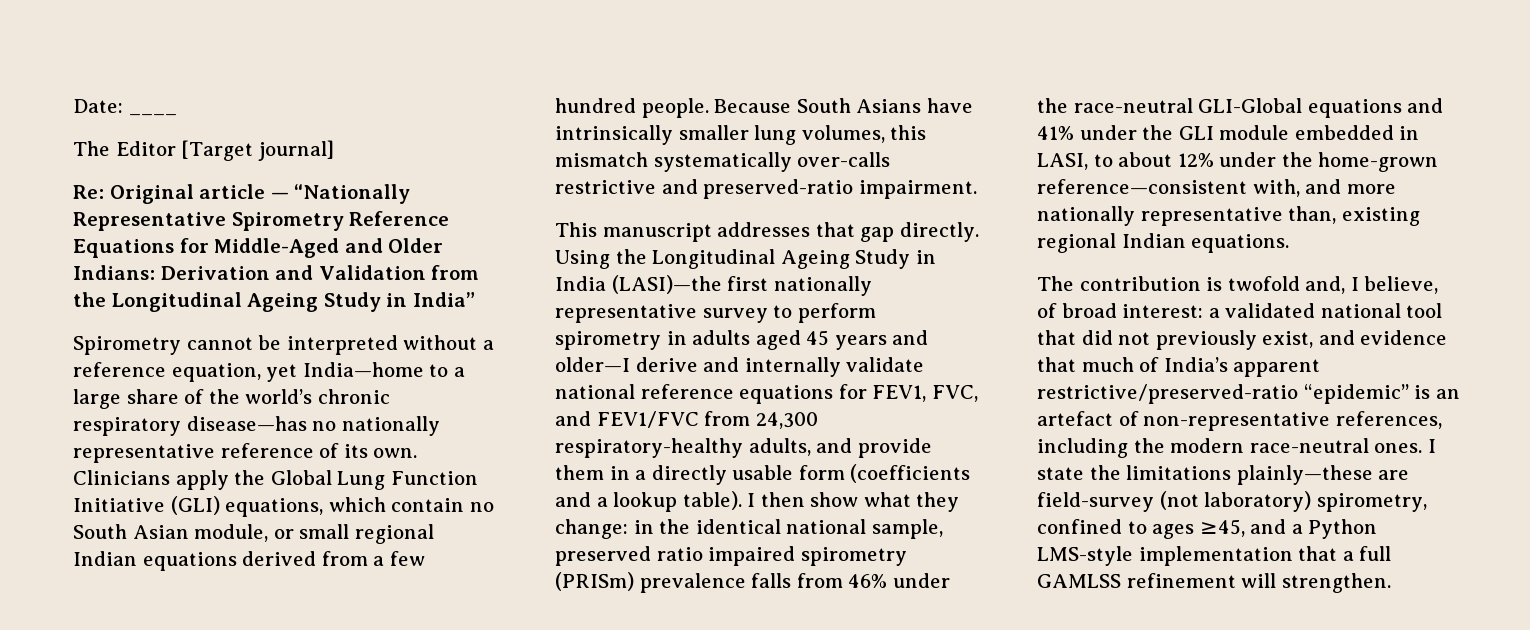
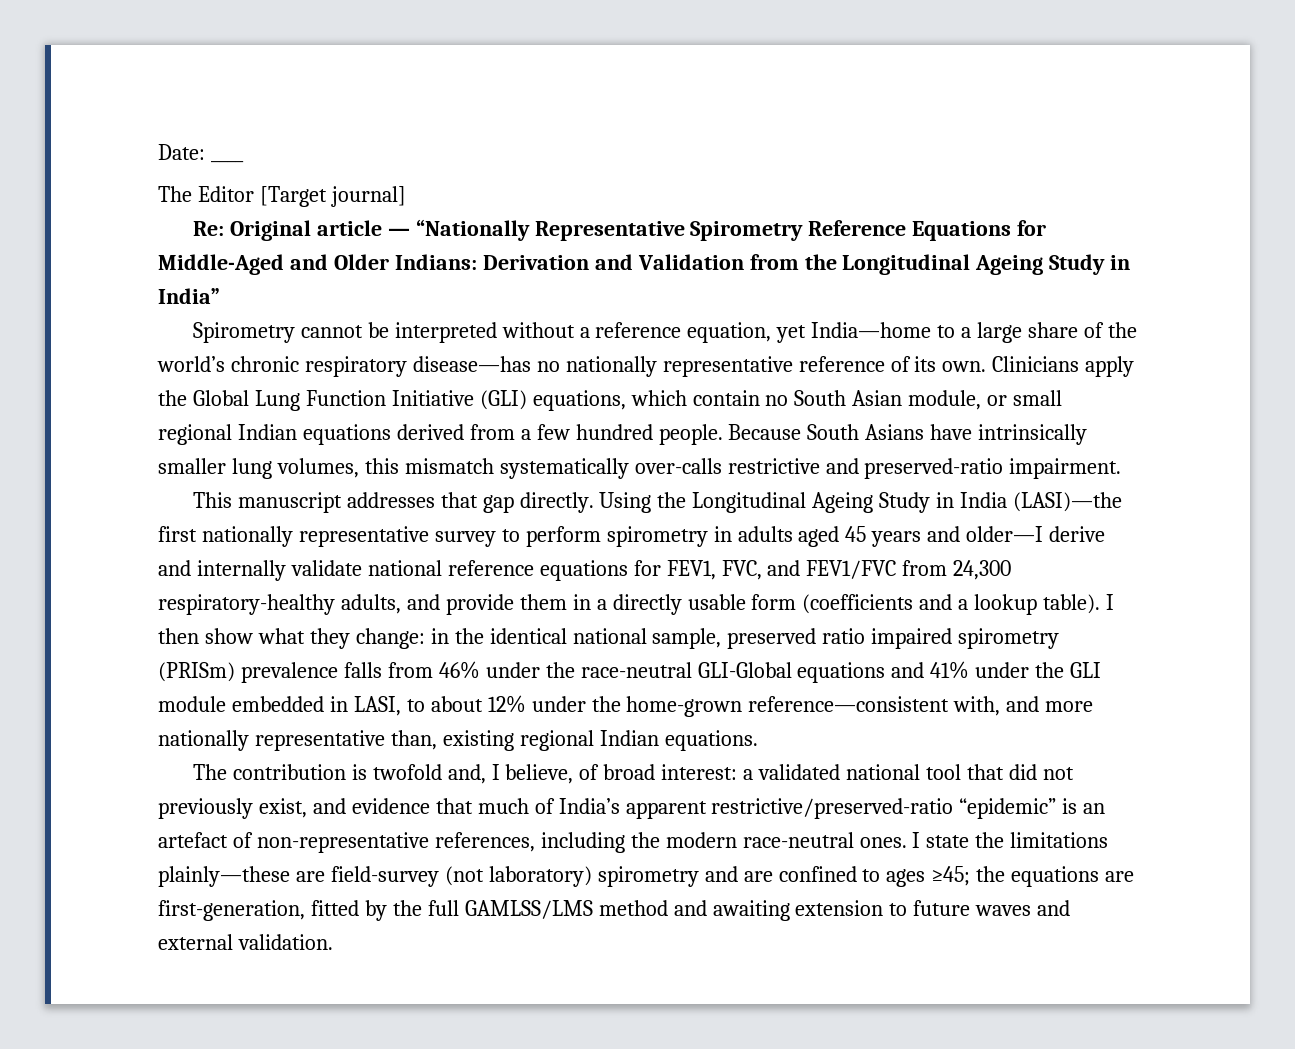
[1316,493,1427,512] [1037,519,1378,539] [1037,546,1392,566] [1037,573,1391,593] spirometry, confined to ages ≥45, and a Python LMS-style implementation that a full GAMLSS refinement will strengthen. -> [597,866,1135,887] [158,900,1071,921] [158,934,333,950] spirometry and are confined to ages ≥45; the equations are first-generation, fitted by the full GAMLSS/LMS method and awaiting extension to future waves and external validation.

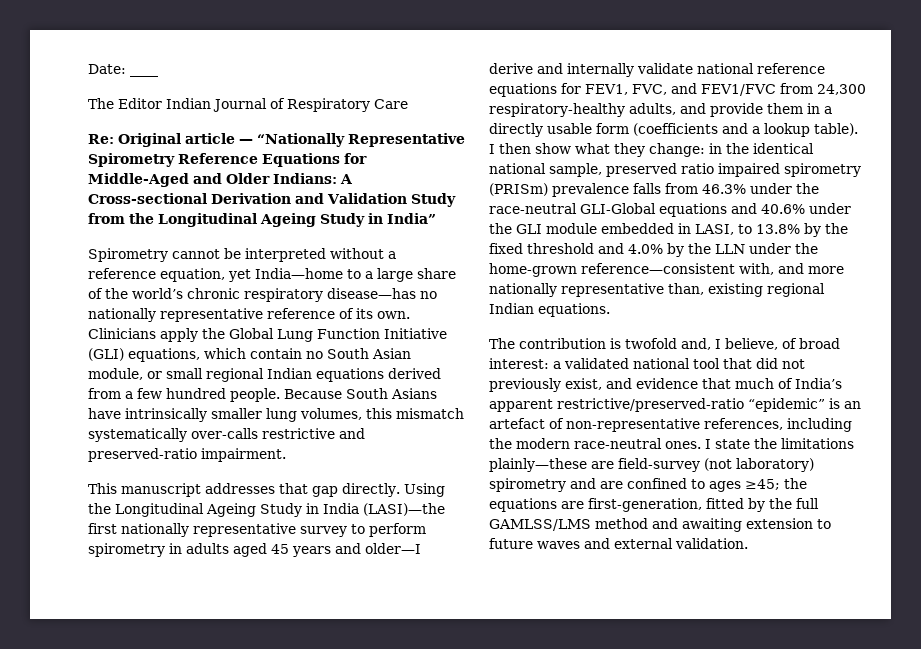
[259,186,406,207] [Target journal] -> [166,98,408,112] Indian Journal of Respiratory Care
(477, 262) none -> [340,174,353,184] [88,193,207,204] A Cross-sectional
(744, 262) none -> [410,193,456,207] Study
[438,661,480,679] 46% -> [702,184,746,194] 46.3%
[930,661,970,679] 41% -> [761,204,805,214] 40.6%
[430,695,526,713] about 12% -> [756,223,848,237] [489,243,745,257] 13.8% by the fixed threshold and 4.0% by the LLN

